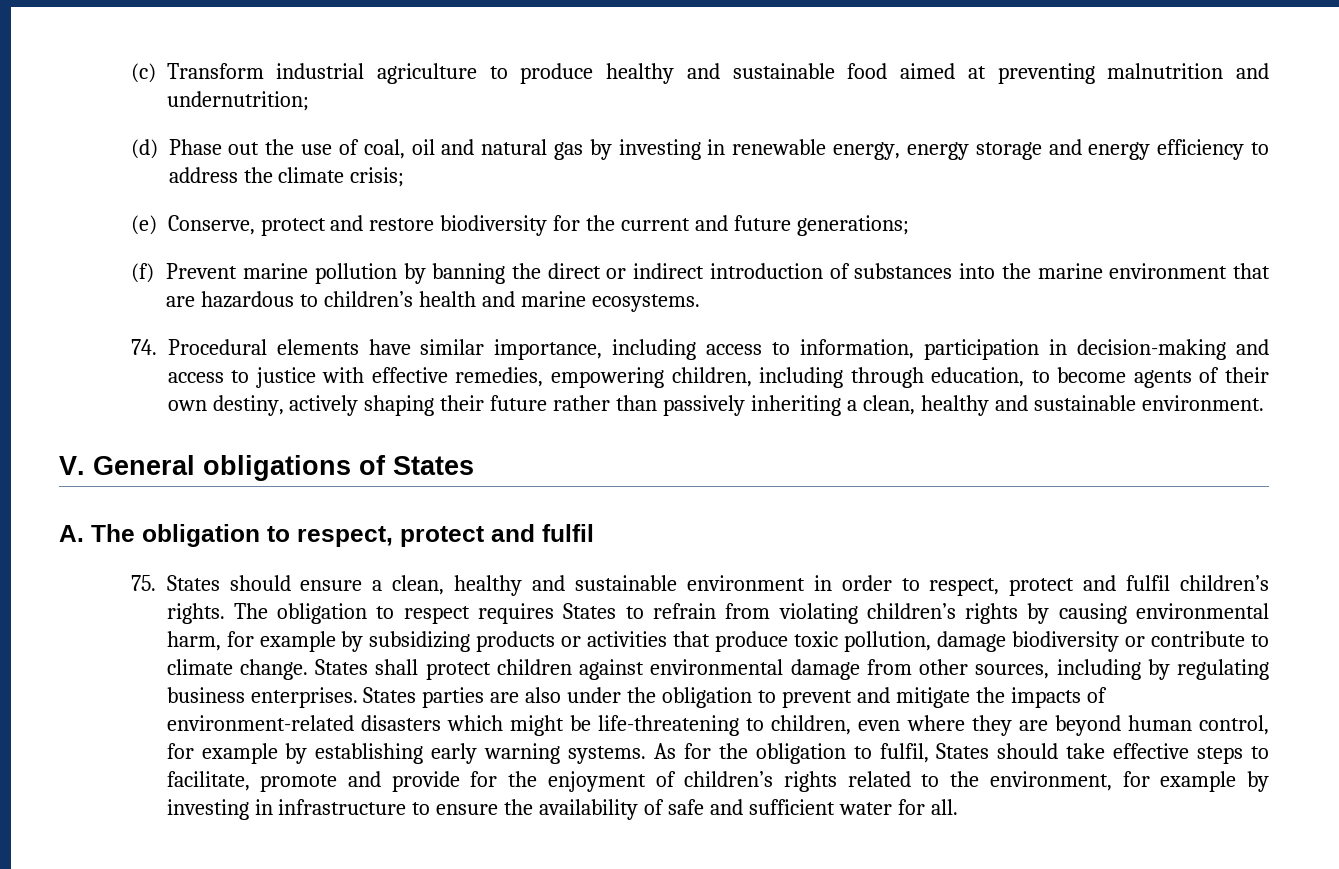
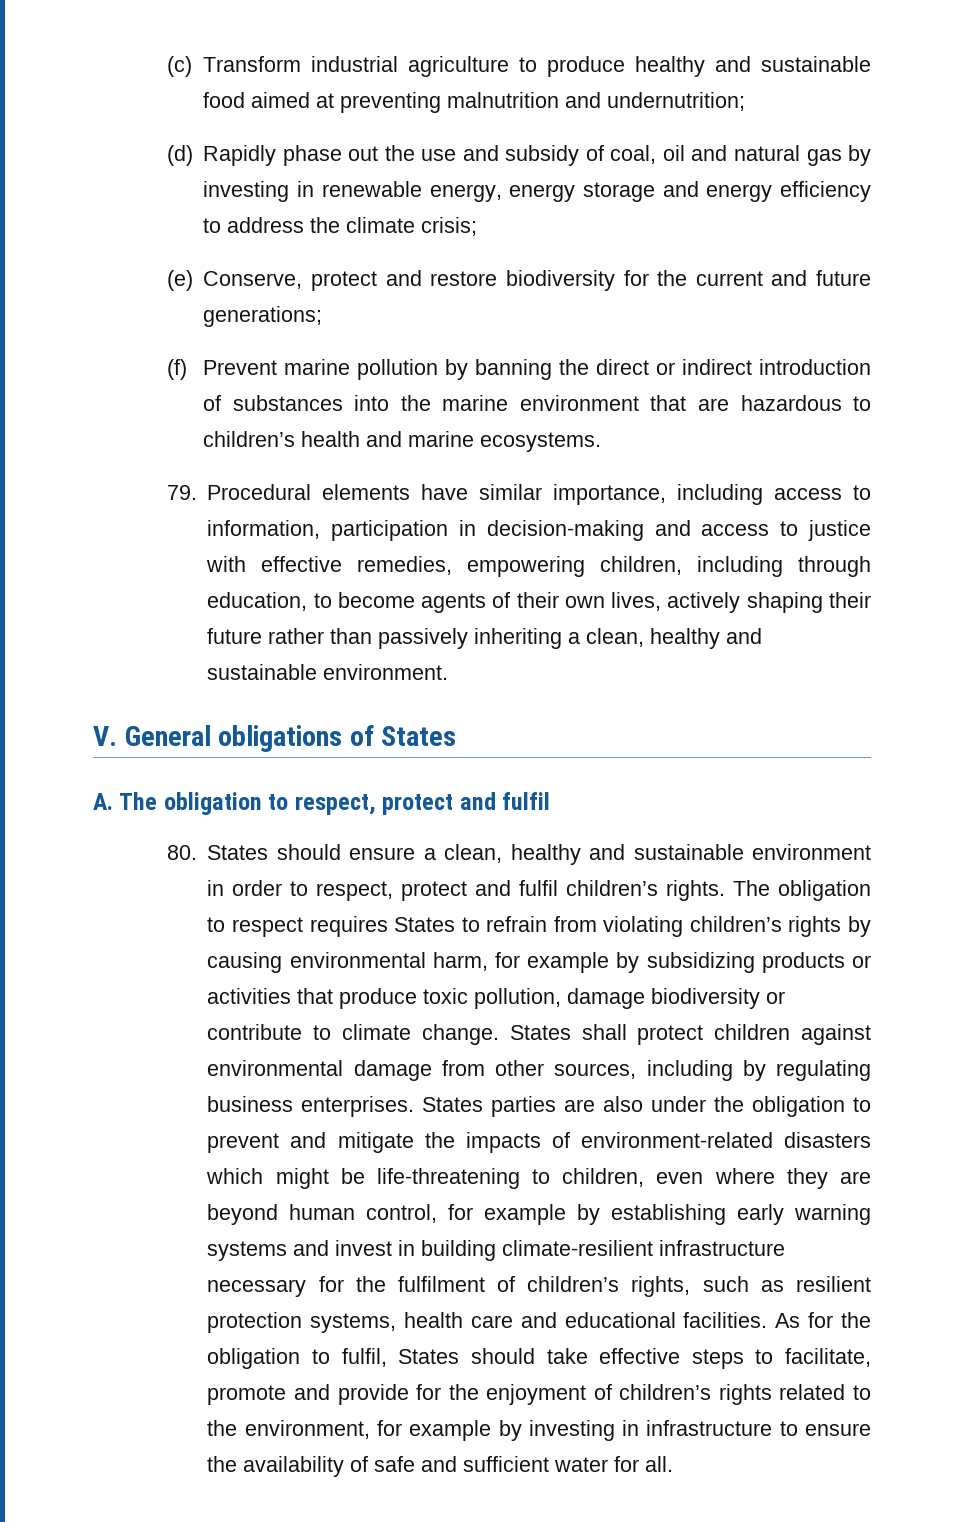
[168,139,222,155] Phase -> [203,145,342,166] Rapidly phase
(333, 149) none -> [462,145,580,166] and subsidy
[130,339,157,355] 74. -> [166,485,197,500] 79.
[212,395,284,416] destiny, -> [611,592,662,611] lives,
[130,575,156,591] 75. -> [166,845,197,860] 80.
[568,746,647,764] systems. -> [207,1240,786,1261] [207,1276,872,1297] [207,1312,768,1333] systems and invest in building climate-resilient infrastructure necessary for the fulfilment of children’s rights, such as resilient protection systems, health care and educational facilities.

